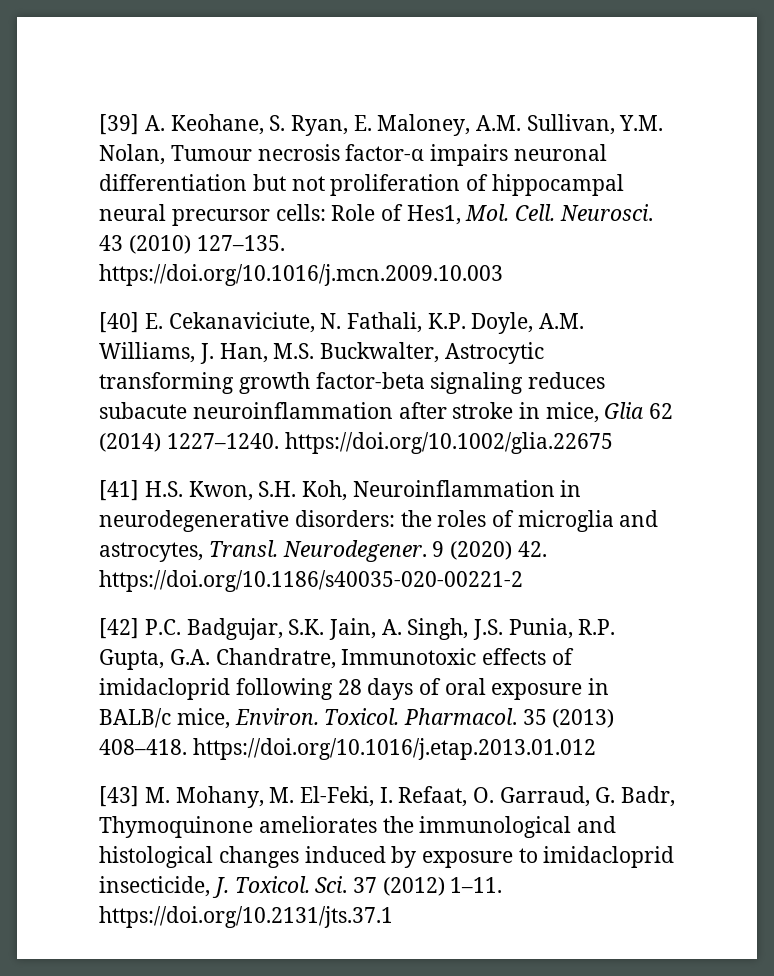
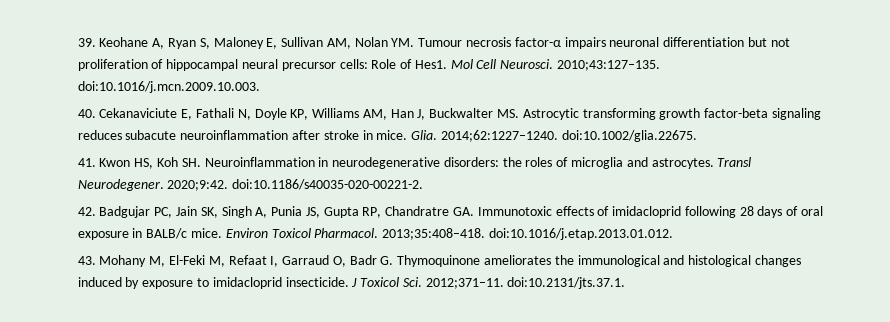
[99,114,664,136] [99,144,166,165] [39] A. Keohane, S. Ryan, E. Maloney, A.M. Sullivan, Y.M. Nolan, -> [77,37,415,49] 39. Keohane A, Ryan S, Maloney E, Sullivan AM, Nolan YM.
[406,204,653,225] [99,235,285,254] [99,264,504,286] [99,312,585,334] [99,342,440,364] Hes1, Mol. Cell. Neurosci. 43 (2010) 127–135. https://doi.org/10.1016/j.mcn.2009.10.003 // [40] E. Cekanaviciute, N. Fathali, K.P. Doyle, A.M. Williams, J. Han, M.S. Buckwalter, -> [414,59,661,71] [77,81,260,93] [77,108,520,120] Hes1. Mol Cell Neurosci. 2010;43:127–135. doi:10.1016/j.mcn.2009.10.003. // 40. Cekanaviciute E, Fathali N, Doyle KP, Williams AM, Han J, Buckwalter MS.
[545,402,674,423] [99,432,613,454] [99,480,348,501] mice, Glia 62 (2014) 1227–1240. https://doi.org/10.1002/glia.22675 // [41] H.S. Kwon, S.H. Koh, -> [376,130,697,142] [77,157,201,169] mice. Glia. 2014;62:1227–1240. doi:10.1002/glia.22675. // 41. Kwon HS, Koh SH.
[99,540,547,562] [99,570,524,592] [99,618,616,640] [99,648,336,670] astrocytes, Transl. Neurodegener. 9 (2020) 42. https://doi.org/10.1186/s40035-020-00221-2 // [42] P.C. Badgujar, S.K. Jain, A. Singh, J.S. Punia, R.P. Gupta, G.A. Chandratre, -> [651,157,752,169] [77,179,424,191] [77,206,475,218] astrocytes. Transl Neurodegener. 2020;9:42. doi:10.1186/s40035-020-00221-2. // 42. Badgujar PC, Jain SK, Singh A, Punia JS, Gupta RP, Chandratre GA.
[177,708,615,729] [99,738,597,760] [99,786,676,808] mice, Environ. Toxicol. Pharmacol. 35 (2013) 408–418. https://doi.org/10.1016/j.etap.2013.01.012 // [43] M. Mohany, M. El-Feki, I. Refaat, O. Garraud, G. Badr, -> [190,228,673,240] [77,255,394,267] mice. Environ Toxicol Pharmacol. 2013;35:408–418. doi:10.1016/j.etap.2013.01.012. // 43. Mohany M, El-Feki M, Refaat I, Garraud O, Badr G.
[99,876,503,898] [99,906,394,928] insecticide, J. Toxicol. Sci. 37 (2012) 1–11. https://doi.org/10.2131/jts.37.1 -> [285,277,626,289] insecticide. J Toxicol Sci. 2012;371–11. doi:10.2131/jts.37.1.

